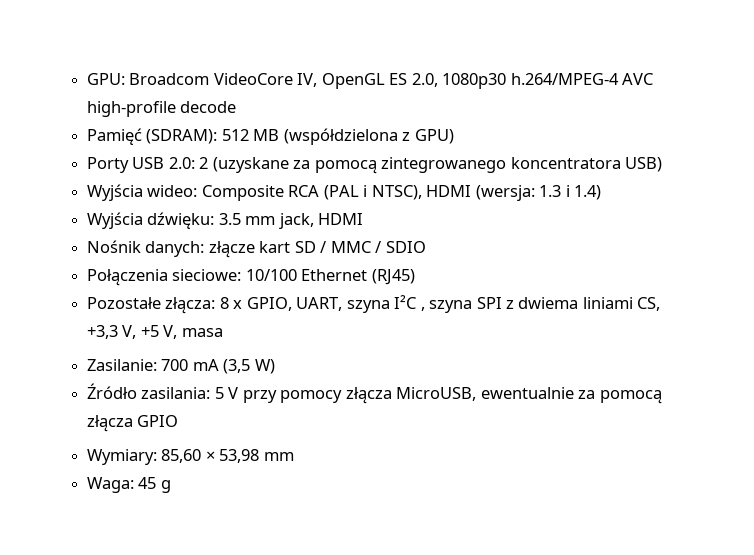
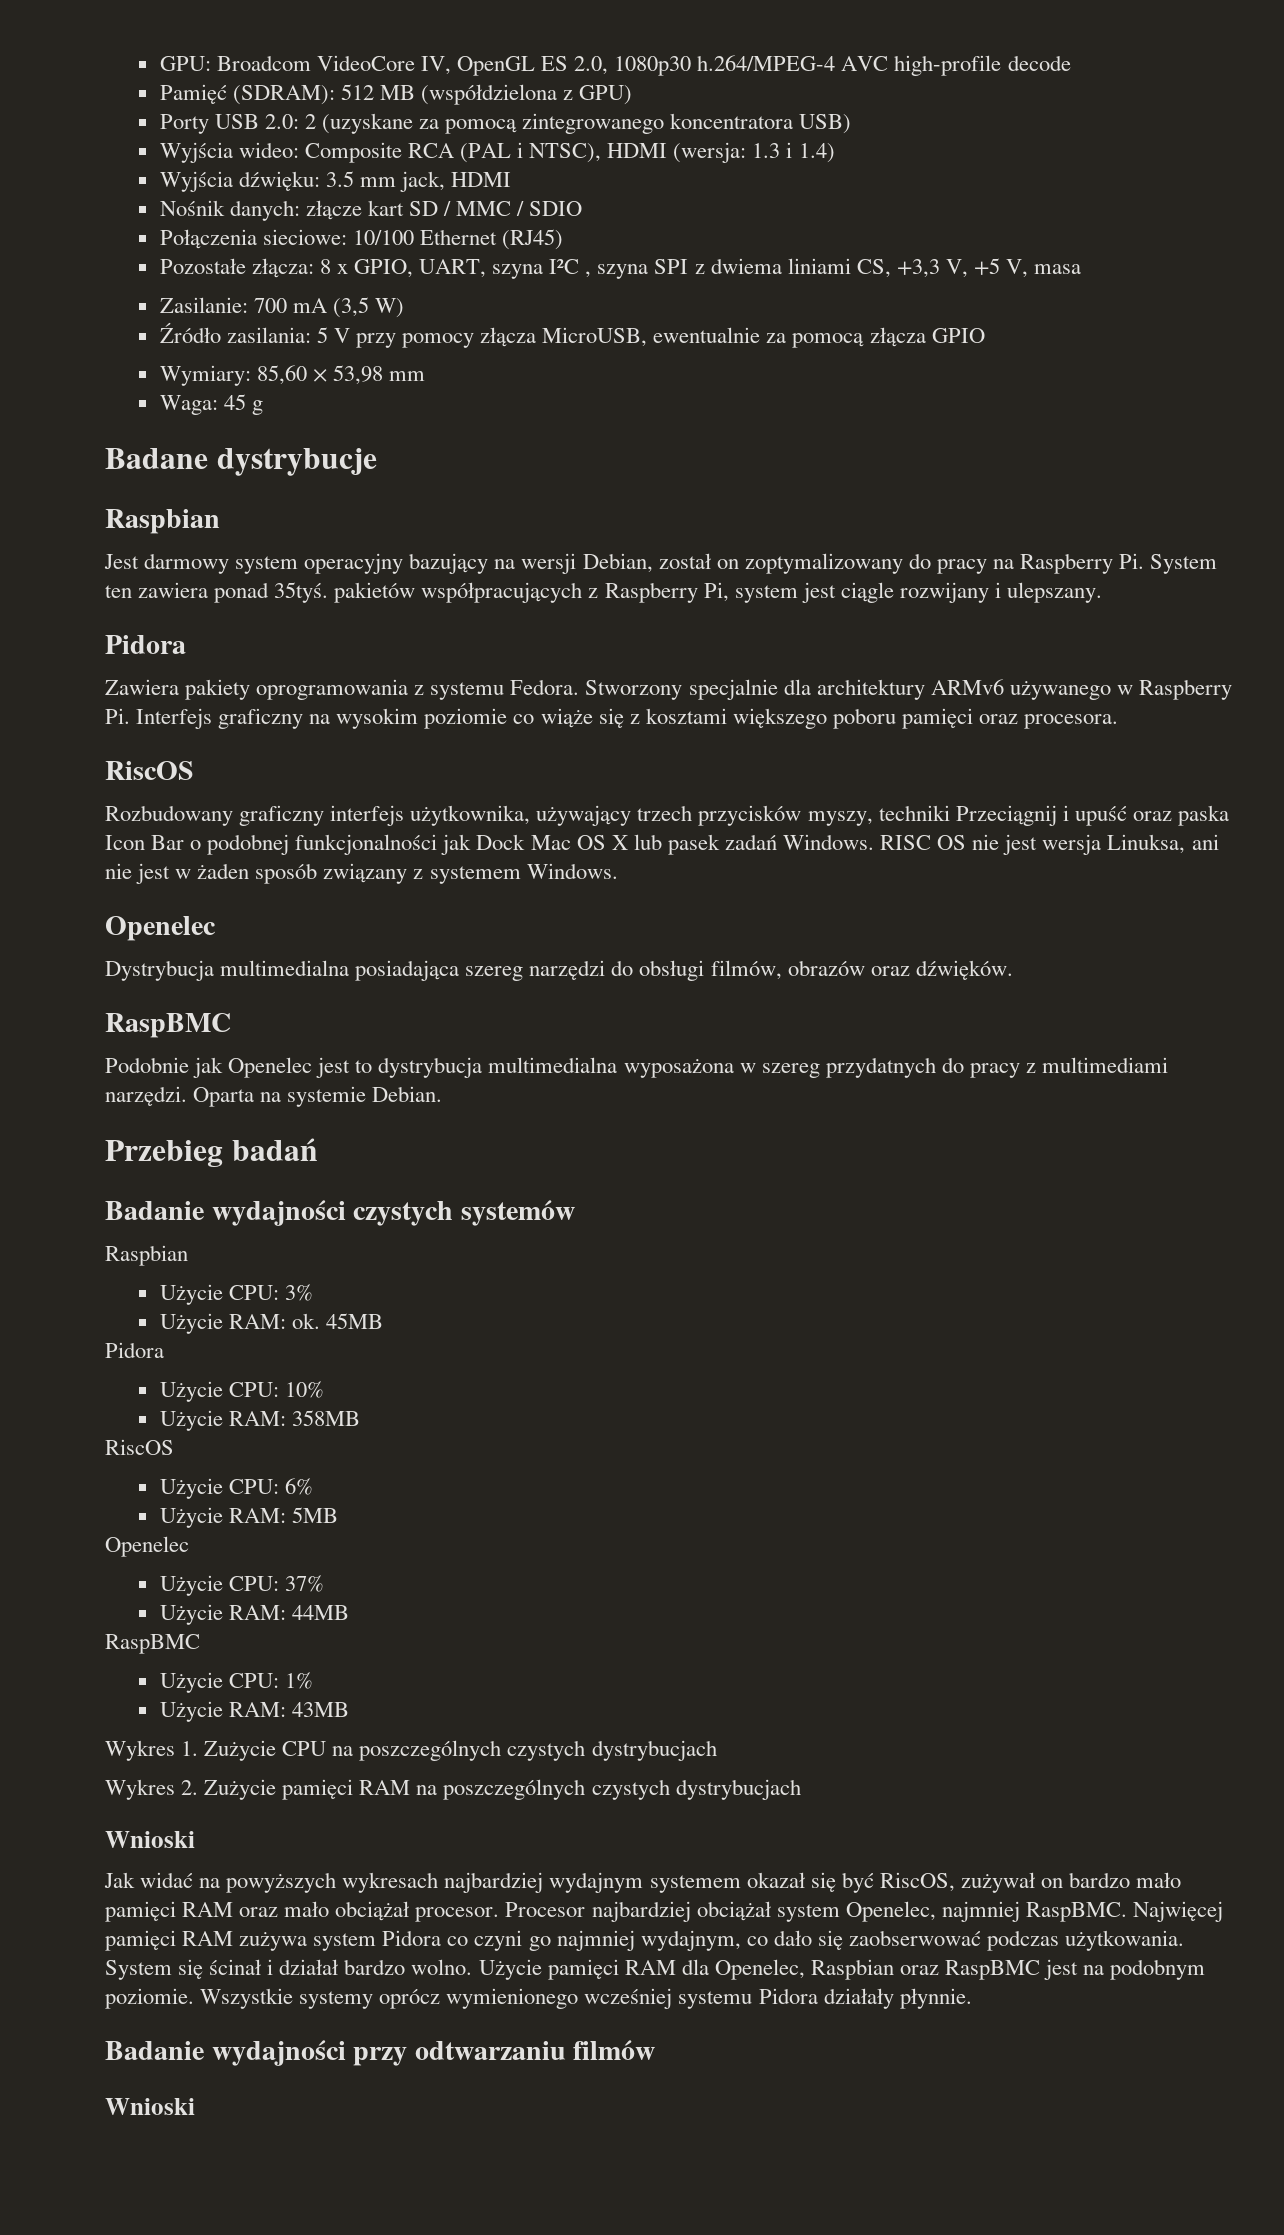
(171, 486) none -> [105,448,377,476] [105,509,220,534] [104,553,1218,574] [105,582,1103,603] [105,635,186,654] [105,679,1232,700] [105,708,1119,729] [105,761,194,780] [105,805,1229,826] [105,834,1219,855] [105,863,618,884] [105,916,216,941] [105,960,1013,981] [105,1013,231,1038] [105,1057,1169,1078] [105,1086,443,1107] [105,1138,318,1168] [105,1200,575,1226] [105,1245,188,1266] [159,1284,313,1305] [159,1313,383,1334] [105,1342,164,1358] [159,1381,324,1402] [159,1410,360,1431] [105,1439,174,1455] [159,1478,313,1499] [159,1507,338,1528] [105,1536,189,1557] [159,1575,324,1596] [159,1604,349,1625] [105,1634,200,1654] [159,1672,313,1693] [159,1701,349,1722] [105,1740,717,1761] [105,1779,801,1800] [105,1831,195,1848] [104,1872,1182,1893] [105,1901,1223,1922] [105,1930,1185,1951] [105,1959,1206,1980] [105,1988,972,2009] [105,2040,656,2066] [105,2098,195,2115] // Badane dystrybucje // Raspbian // Jest darmowy system operacyjny bazujący na wersji Debian, został on zoptymalizowany do pracy na Raspberry Pi. System ten zawiera ponad 35tyś. pakietów współpracujących z Raspberry Pi, system jest ciągle rozwijany i ulepszany. // Pidora // Zawiera pakiety oprogramowania z systemu Fedora. Stworzony specjalnie dla architektury ARMv6 używanego w Raspberry Pi. Interfejs graficzny na wysokim poziomie co wiąże się z kosztami większego poboru pamięci oraz procesora. // RiscOS // Rozbudowany graficzny interfejs użytkownika, używający trzech przycisków myszy, techniki Przeciągnij i upuść oraz paska Icon Bar o podobnej funkcjonalności jak Dock Mac OS X lub pasek zadań Windows. RISC OS nie jest wersja Linuksa, ani nie jest w żaden sposób związany z systemem Windows. // Openelec // Dystrybucja multimedialna posiadająca szereg narzędzi do obsługi filmów, obrazów oraz dźwięków. // RaspBMC // Podobnie jak Openelec jest to dystrybucja multimedialna wyposażona w szereg przydatnych do pracy z multimediami narzędzi. Oparta na systemie Debian. // Przebieg badań // Badanie wydajności czystych systemów // Raspbian // Użycie CPU: 3% // Użycie RAM: ok. 45MB // Pidora // Użycie CPU: 10% // Użycie RAM: 358MB // RiscOS // Użycie CPU: 6% // Użycie RAM: 5MB // Openelec // Użycie CPU: 37% // Użycie RAM: 44MB // RaspBMC // Użycie CPU: 1% // Użycie RAM: 43MB // Wykres 1. Zużycie CPU na poszczególnych czystych dystrybucjach // Wykres 2. Zużycie pamięci RAM na poszczególnych czystych dystrybucjach // Wnioski // Jak widać na powyższych wykresach najbardziej wydajnym systemem okazał się być RiscOS, zużywał on bardzo mało pamięci RAM oraz mało obciążał procesor. Procesor najbardziej obciążał system Openelec, najmniej RaspBMC. Najwięcej pamięci RAM zużywa system Pidora co czyni go najmniej wydajnym, co dało się zaobserwować podczas użytkowania. System się ścinał i działał bardzo wolno. Użycie pamięci RAM dla Openelec, Raspbian oraz RaspBMC jest na podobnym poziomie. Wszystkie systemy oprócz wymienionego wcześniej systemu Pidora działały płynnie. // Badanie wydajności przy odtwarzaniu filmów // Wnioski

